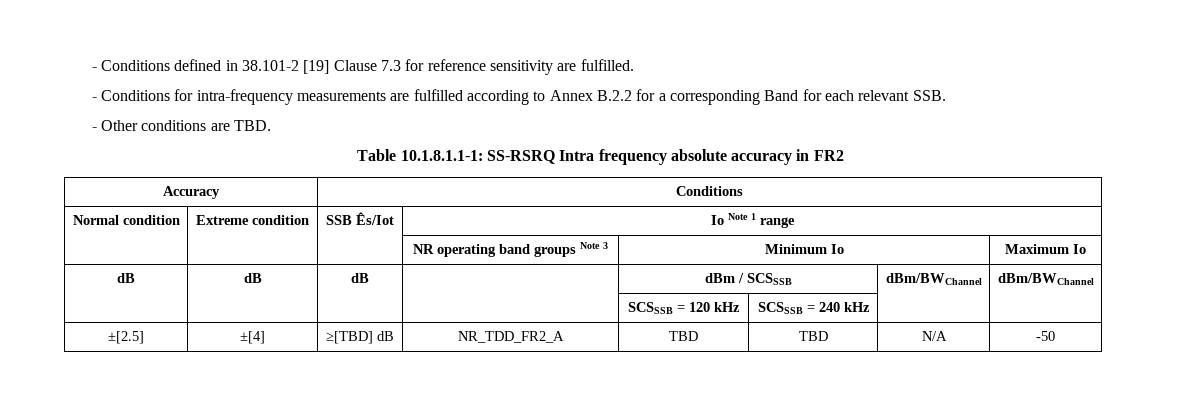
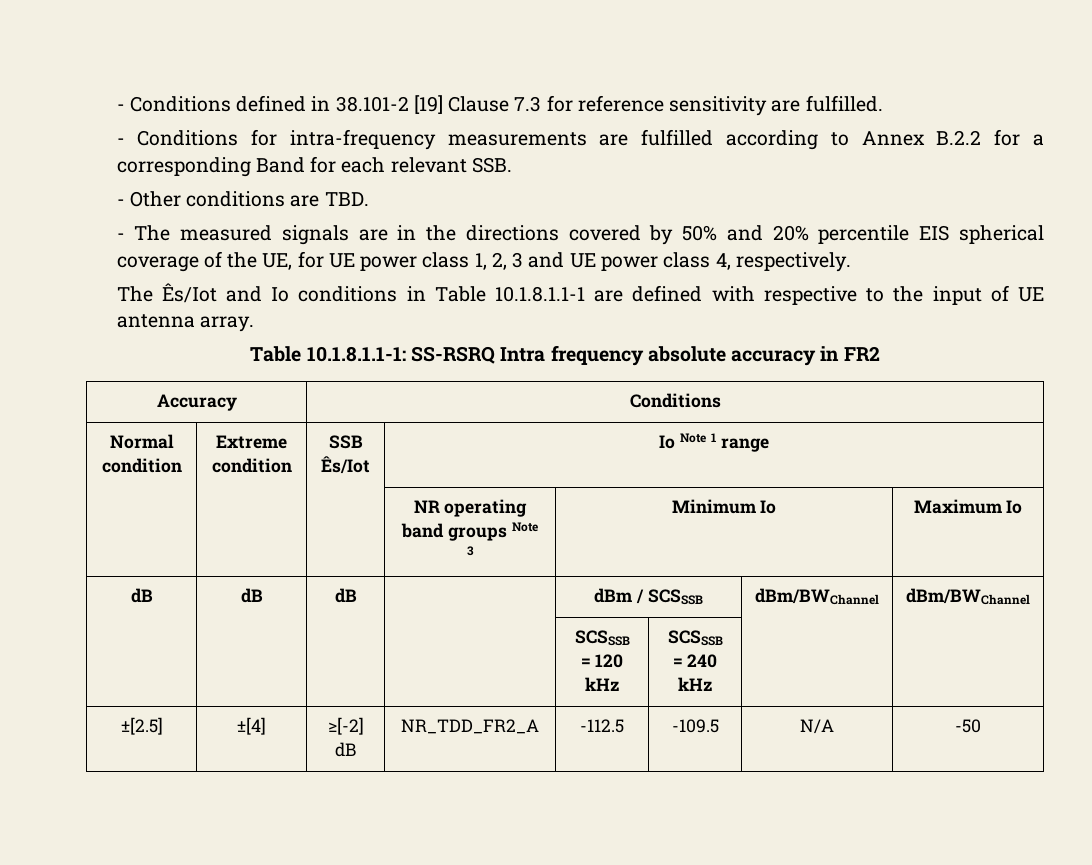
(272, 125) none -> [116,225,1044,245] [116,251,851,272] [116,283,1044,305] [116,314,254,332] // - The measured signals are in the directions covered by 50% and 20% percentile EIS spherical coverage of the UE, for UE power class 1, 2, 3 and UE power class 4, respectively. // The Ês/Iot and Io conditions in Table 10.1.8.1.1-1 are defined with respective to the input of UE antenna array.
[326,331,373,344] ≥[TBD] -> [327,717,364,735] ≥[-2]
[669,331,698,341] [798,331,828,341] TBD | TBD -> [580,719,624,733] [671,719,719,733] -112.5 | -109.5

